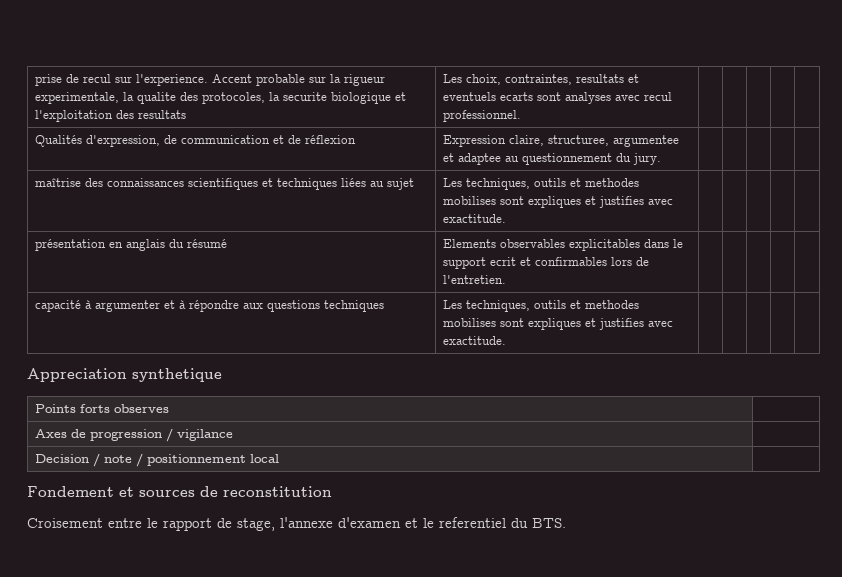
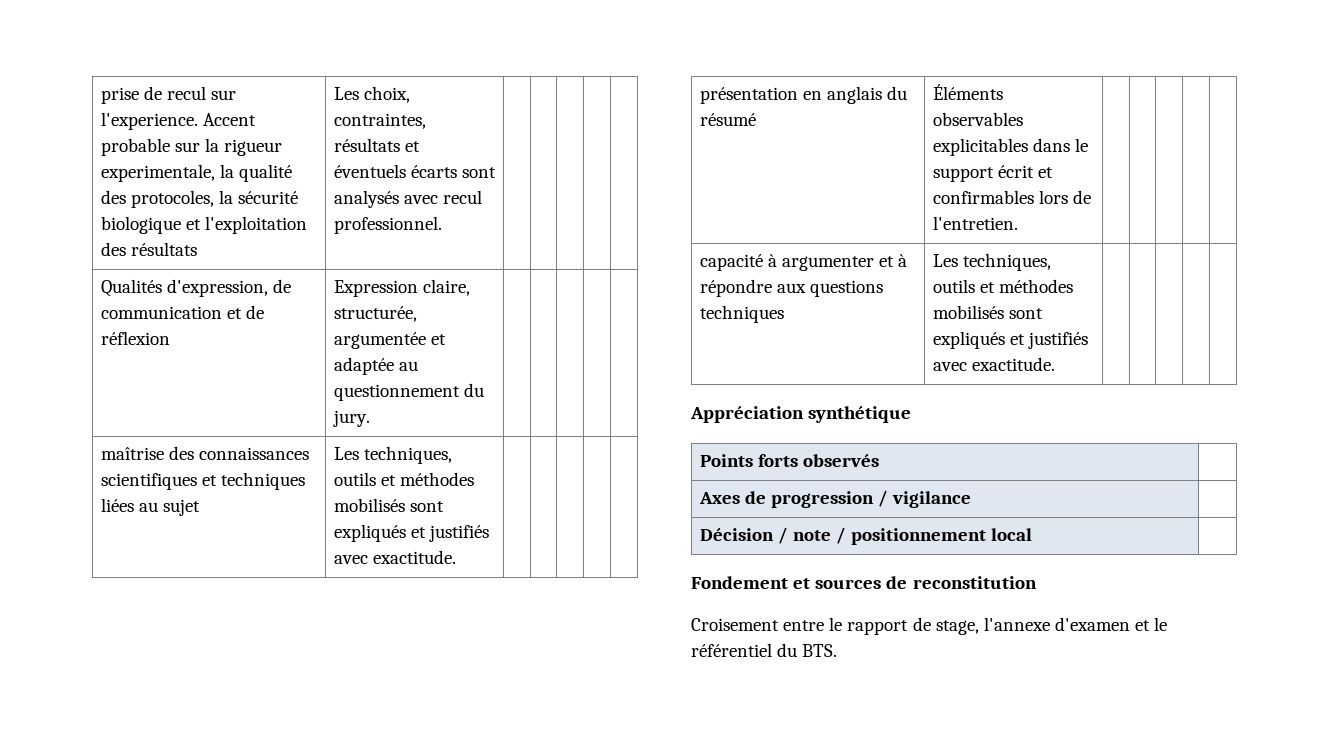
[137,92,177,104] qualite -> [238,164,292,182] qualité
[283,92,328,101] securite -> [237,191,298,204] sécurité
[138,110,187,119] resultats -> [130,242,197,256] résultats
[576,74,640,83] [443,92,612,104] resultats et eventuels ecarts sont analyses -> [333,138,420,152] [333,164,496,178] [333,190,399,208] résultats et éventuels écarts sont analysés
[548,135,680,147] [443,153,502,165] structuree, argumentee et adaptee -> [333,306,417,322] [333,332,446,349] [333,357,394,375] structurée, argumentée et adaptée
[585,178,640,187] [443,196,645,208] methodes mobilises sont expliques et justifies -> [399,472,474,486] [333,498,444,512] [333,524,489,542] méthodes mobilisés sont expliqués et justifiés
[443,239,497,248] Elements -> [932,84,1003,100] Éléments
[490,257,517,266] ecrit -> [997,165,1034,178] écrit
[585,300,640,309] [443,318,674,330] [443,336,507,345] [27,368,222,382] methodes mobilises sont expliques et justifies avec exactitude. | | | | | // Appreciation synthetique -> [998,279,1073,293] [932,305,1043,319] [932,331,1088,349] [932,357,1055,371] [690,406,912,423] méthodes mobilisés sont expliqués et justifiés avec exactitude. | | | | | // Appréciation synthétique
[114,404,170,413] observes -> [802,454,879,467] observés
[35,454,90,463] Decision -> [699,528,774,541] Décision
[439,517,506,528] referentiel -> [691,643,772,657] référentiel

